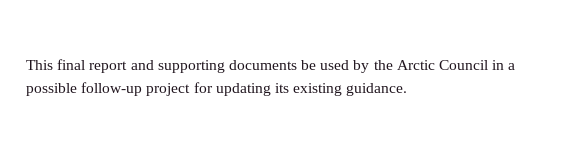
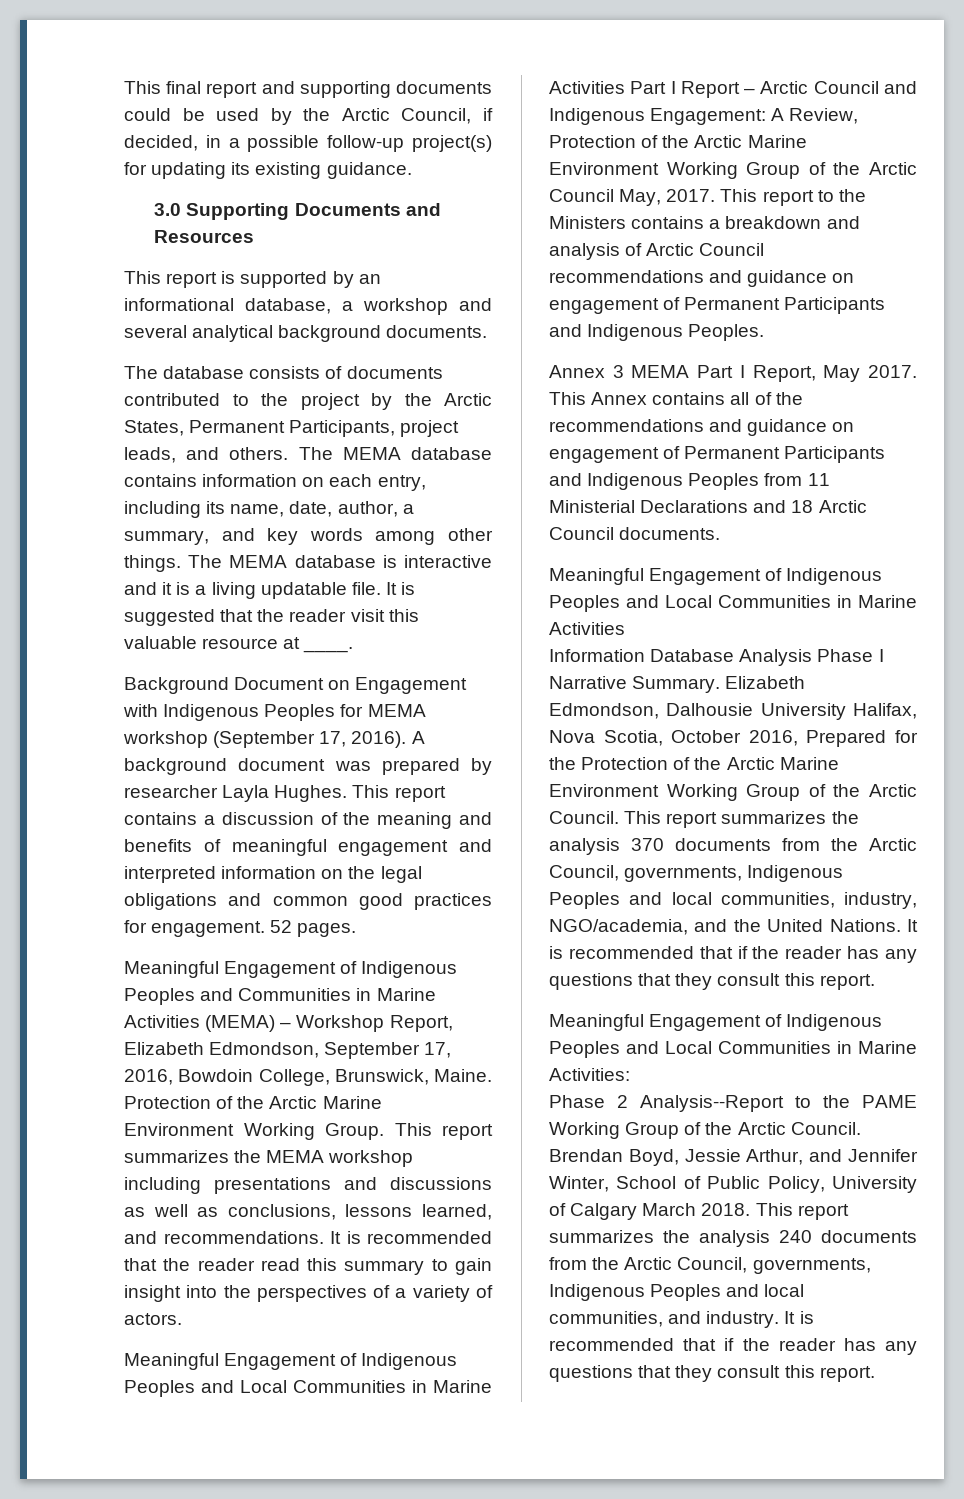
(297, 65) none -> [124,108,171,121] could
[439,60,489,70] Council -> [401,108,493,124] [124,135,198,151] Council, if decided,
[146,83,191,96] project -> [412,135,493,152] project(s)
(408, 89) none -> [154,203,441,220] [154,230,255,243] [124,271,381,288] [124,298,492,315] [124,325,488,342] [124,366,443,379] [124,393,492,410] [124,420,460,437] [124,447,493,463] [124,474,426,491] [124,501,414,518] [124,528,493,545] [124,555,492,572] [124,582,416,599] [124,609,419,626] [124,636,354,653] [124,677,468,694] [123,704,426,721] [123,731,425,748] [124,758,492,775] [124,785,446,802] [124,812,493,829] [124,839,492,856] [124,866,422,883] [124,893,492,910] [124,920,357,937] [124,961,458,978] [124,988,436,1005] [124,1015,453,1032] [124,1042,452,1059] [124,1069,492,1086] [124,1096,382,1109] [124,1123,493,1140] [124,1150,414,1167] [124,1177,492,1194] [124,1204,492,1220] [124,1231,492,1244] [124,1258,492,1275] [124,1285,493,1302] [124,1313,182,1325] [124,1353,458,1370] [124,1380,492,1397] [549,81,917,98] [549,108,859,125] [549,135,807,148] [549,162,917,179] [549,189,866,206] [549,216,860,229] [549,243,765,260] [549,270,855,287] [549,297,886,314] [549,324,765,341] [549,365,917,382] [549,392,803,405] [549,419,855,436] [549,446,886,463] [549,473,830,490] [549,500,867,513] [549,527,721,540] [549,568,883,585] [549,595,917,612] [549,622,625,635] [549,649,884,666] [549,676,806,693] [549,703,917,720] [549,730,918,747] [549,757,839,770] [549,784,917,801] [549,811,859,828] [549,838,917,855] [549,865,844,882] [549,892,917,909] [549,919,918,935] [549,946,917,963] [549,973,875,990] [549,1014,883,1031] [549,1041,917,1058] [549,1068,630,1081] [549,1095,917,1112] [549,1122,861,1139] [549,1149,918,1166] [549,1176,917,1193] [549,1203,849,1220] [549,1230,917,1247] [549,1257,871,1274] [549,1284,805,1301] [549,1311,814,1328] [549,1338,917,1355] [549,1365,875,1382] // 3.0 Supporting Documents and Resources // This report is supported by an informational database, a workshop and several analytical background documents. // The database consists of documents contributed to the project by the Arctic States, Permanent Participants, project leads, and others. The MEMA database contains information on each entry, including its name, date, author, a summary, and key words among other things. The MEMA database is interactive and it is a living updatable file. It is suggested that the reader visit this valuable resource at ____. // Background Document on Engagement with Indigenous Peoples for MEMA workshop (September 17, 2016). A background document was prepared by researcher Layla Hughes. This report contains a discussion of the meaning and benefits of meaningful engagement and interpreted information on the legal obligations and common good practices for engagement. 52 pages. // Meaningful Engagement of Indigenous Peoples and Communities in Marine Activities (MEMA) – Workshop Report, Elizabeth Edmondson, September 17, 2016, Bowdoin College, Brunswick, Maine. Protection of the Arctic Marine Environment Working Group. This report summarizes the MEMA workshop including presentations and discussions as well as conclusions, lessons learned, and recommendations. It is recommended that the reader read this summary to gain insight into the perspectives of a variety of actors. // Meaningful Engagement of Indigenous Peoples and Local Communities in Marine Activities Part I Report – Arctic Council and Indigenous Engagement: A Review, Protection of the Arctic Marine Environment Working Group of the Arctic Council May, 2017. This report to the Ministers contains a breakdown and analysis of Arctic Council recommendations and guidance on engagement of Permanent Participants and Indigenous Peoples. // Annex 3 MEMA Part I Report, May 2017. This Annex contains all of the recommendations and guidance on engagement of Permanent Participants and Indigenous Peoples from 11 Ministerial Declarations and 18 Arctic Council documents. // Meaningful Engagement of Indigenous Peoples and Local Communities in Marine Activities // Information Database Analysis Phase I Narrative Summary. Elizabeth Edmondson, Dalhousie University Halifax, Nova Scotia, October 2016, Prepared for the Protection of the Arctic Marine Environment Working Group of the Arctic Council. This report summarizes the analysis 370 documents from the Arctic Council, governments, Indigenous Peoples and local communities, industry, NGO/academia, and the United Nations. It is recommended that if the reader has any questions that they consult this report. // Meaningful Engagement of Indigenous Peoples and Local Communities in Marine Activities: // Phase 2 Analysis--Report to the PAME Working Group of the Arctic Council. Brendan Boyd, Jessie Arthur, and Jennifer Winter, School of Public Policy, University of Calgary March 2018. This report summarizes the analysis 240 documents from the Arctic Council, governments, Indigenous Peoples and local communities, and industry. It is recommended that if the reader has any questions that they consult this report.

